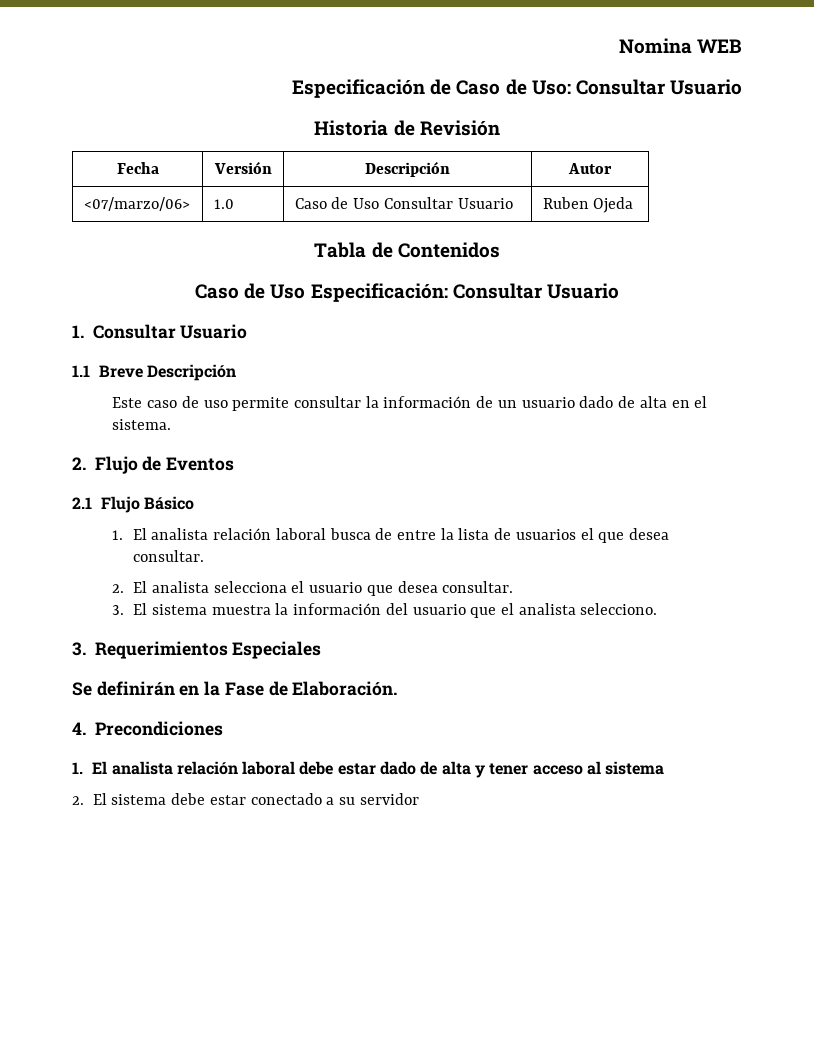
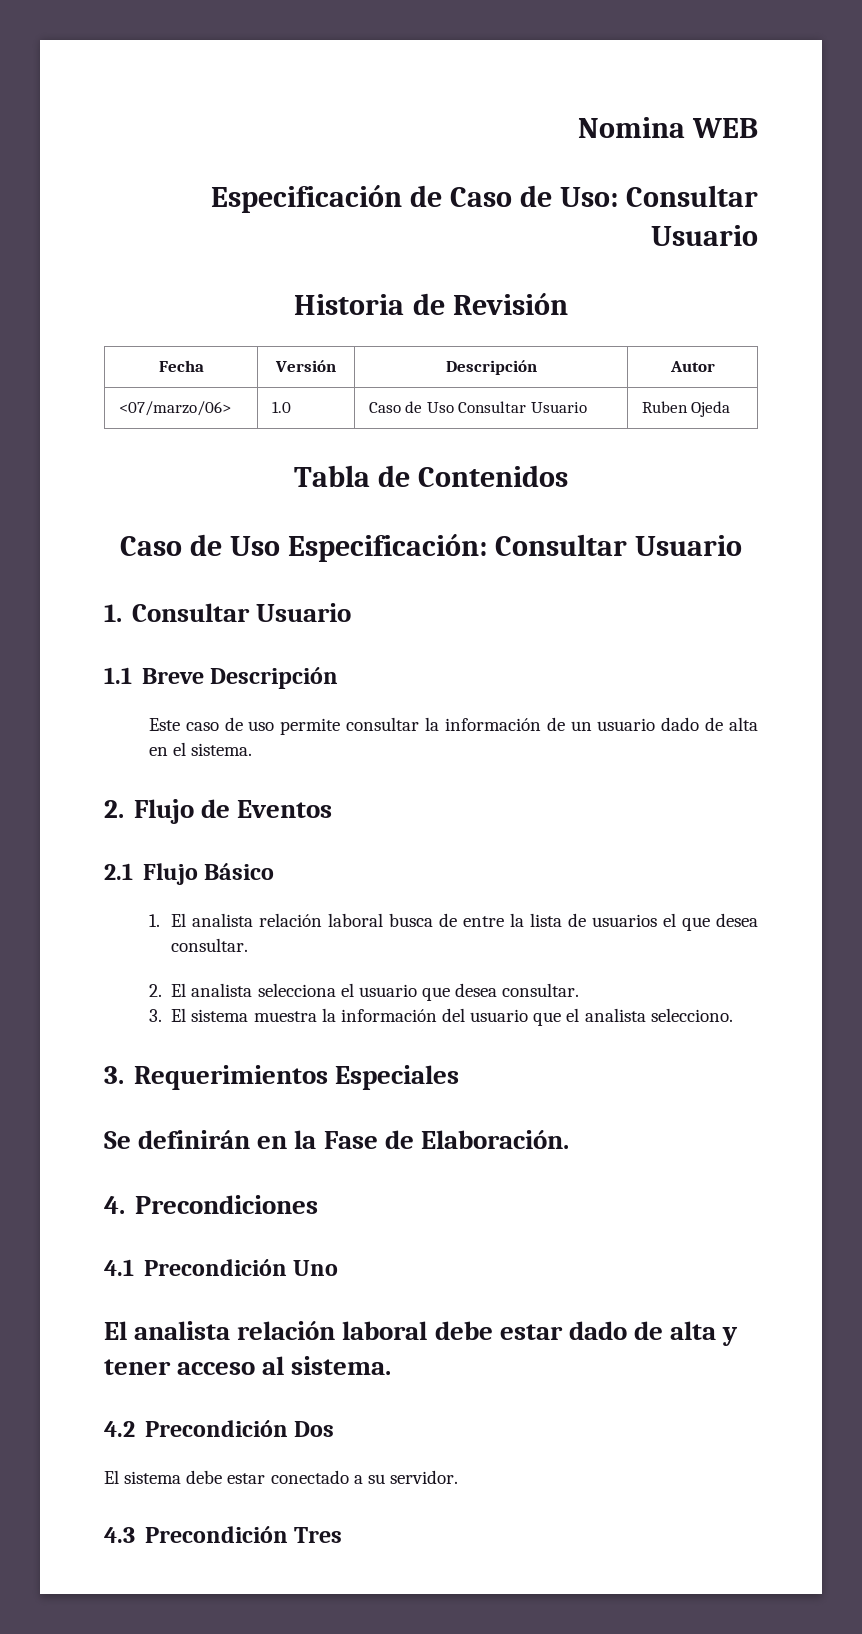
[72,762,83,774] 1. -> [104,1259,338,1276] 4.1 Precondición Uno //
[605,761,665,775] [72,796,84,805] sistema // 2. -> [291,1356,392,1375] [104,1420,334,1437] sistema. // 4.2 Precondición Dos //
[359,793,419,805] servidor -> [389,1470,458,1484] [104,1526,342,1543] servidor. // 4.3 Precondición Tres

